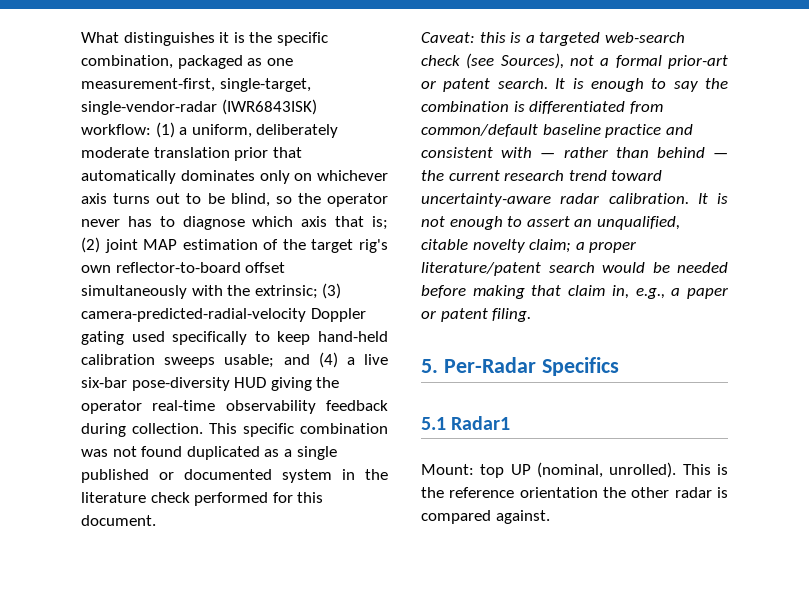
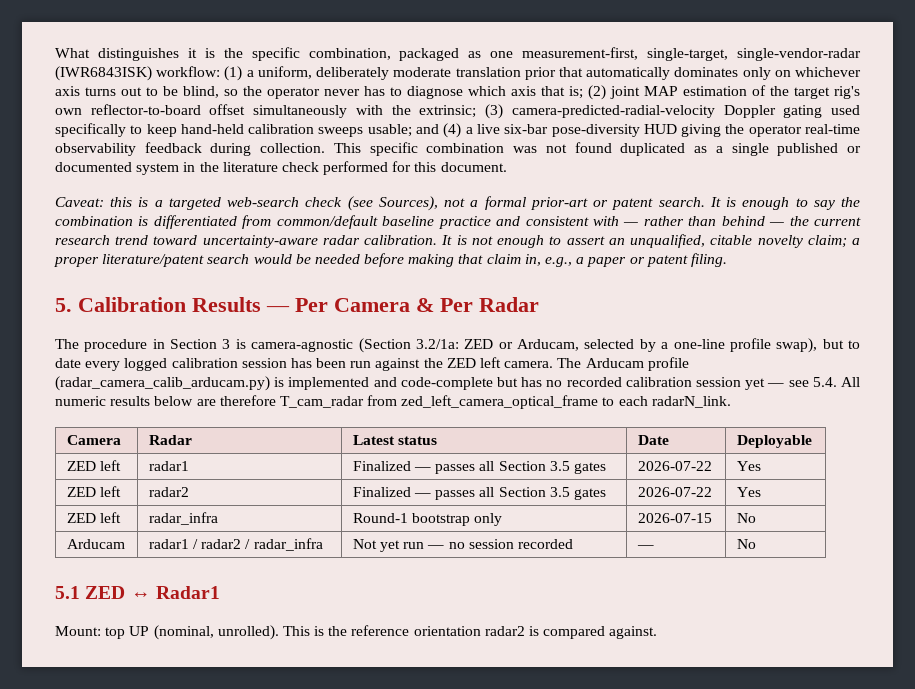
[443,357,619,376] Per-Radar Specifics -> [78,297,539,312] [55,338,860,353] [55,357,689,371] [55,376,861,391] [55,395,731,409] [66,435,121,445] [148,435,192,445] [352,435,438,445] [637,435,669,445] [736,435,812,448] [66,460,122,471] [148,461,189,471] [352,461,607,474] [637,461,712,471] [736,461,761,471] [66,486,122,497] [148,487,189,497] [352,487,607,500] [637,487,712,497] [736,487,761,497] [66,512,122,523] [148,512,218,525] [352,513,503,526] [637,513,712,523] [736,513,756,523] [66,539,125,549] [148,538,323,551] [352,539,574,552] [636,545,654,549] [736,539,756,549] Calibration Results — Per Camera & Per Radar // The procedure in Section 3 is camera-agnostic (Section 3.2/1a: ZED or Arducam, selected by a one-line profile swap), but to date every logged calibration session has been run against the ZED left camera. The Arducam profile (radar_camera_calib_arducam.py) is implemented and code-complete but has no recorded calibration session yet — see 5.4. All numeric results below are therefore T_cam_radar from zed_left_camera_optical_frame to each radarN_link. // Camera | Radar | Latest status | Date | Deployable // ZED left | radar1 | Finalized — passes all Section 3.5 gates | 2026-07-22 | Yes // ZED left | radar2 | Finalized — passes all Section 3.5 gates | 2026-07-22 | Yes // ZED left | radar_infra | Round-1 bootstrap only | 2026-07-15 | No // Arducam | radar1 / radar2 / radar_infra | Not yet run — no session recorded | — | No
(446, 423) none -> [85,586,151,599] ZED ↔
[603,487,712,498] the other radar -> [484,626,525,636] radar2

